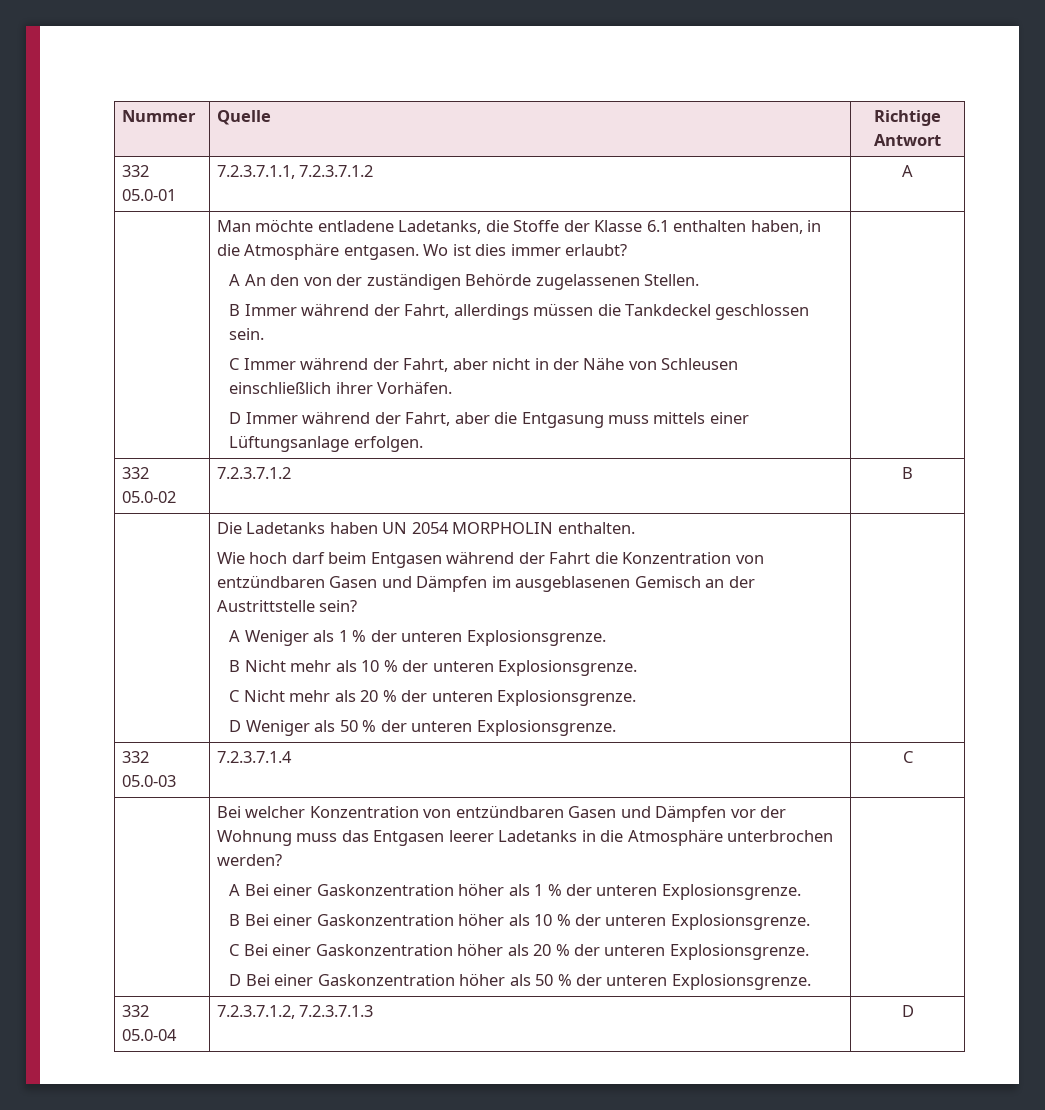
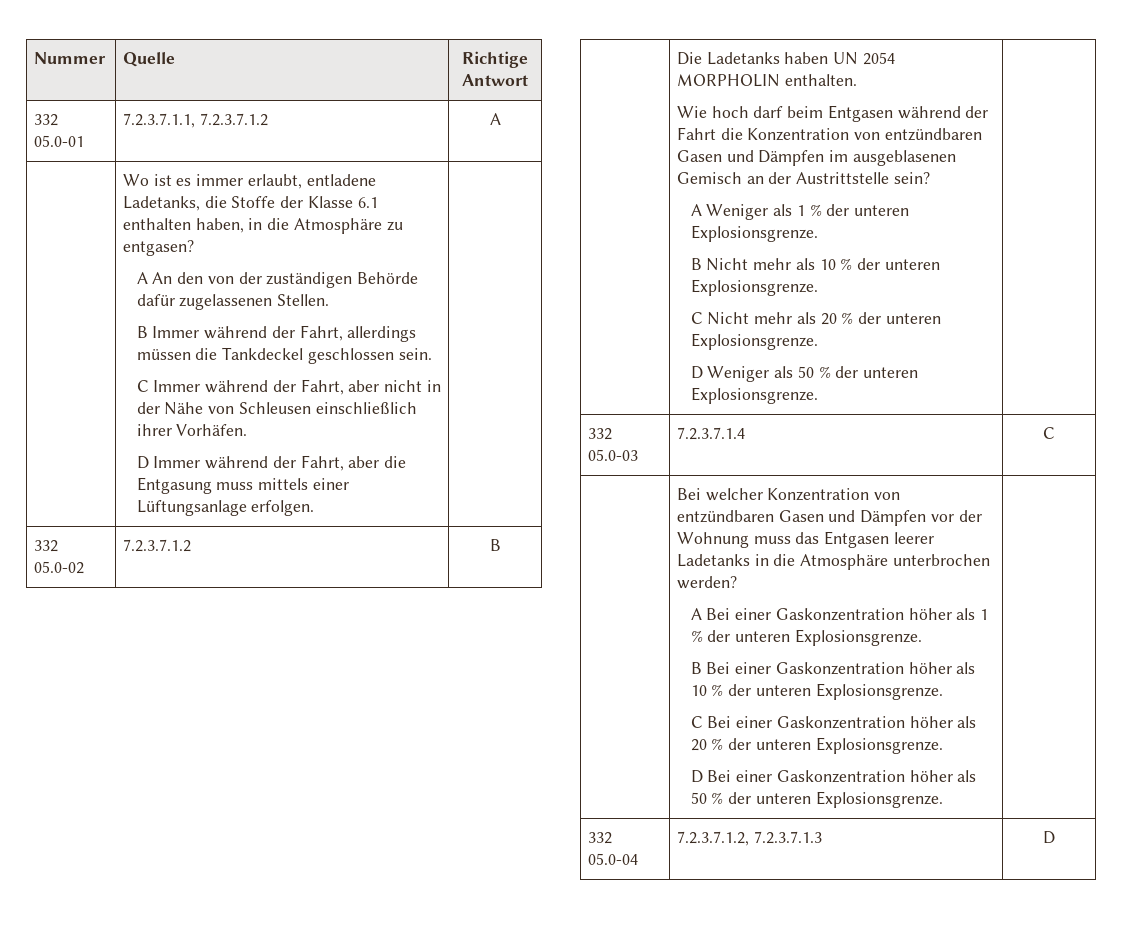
[217,219,314,232] Man möchte -> [122,174,302,189] Wo ist es immer erlaubt,
[343,244,628,260] entgasen. Wo ist dies immer erlaubt? -> [386,221,403,231] [122,240,194,256] zu entgasen?
(532, 279) none -> [136,294,175,306] dafür

